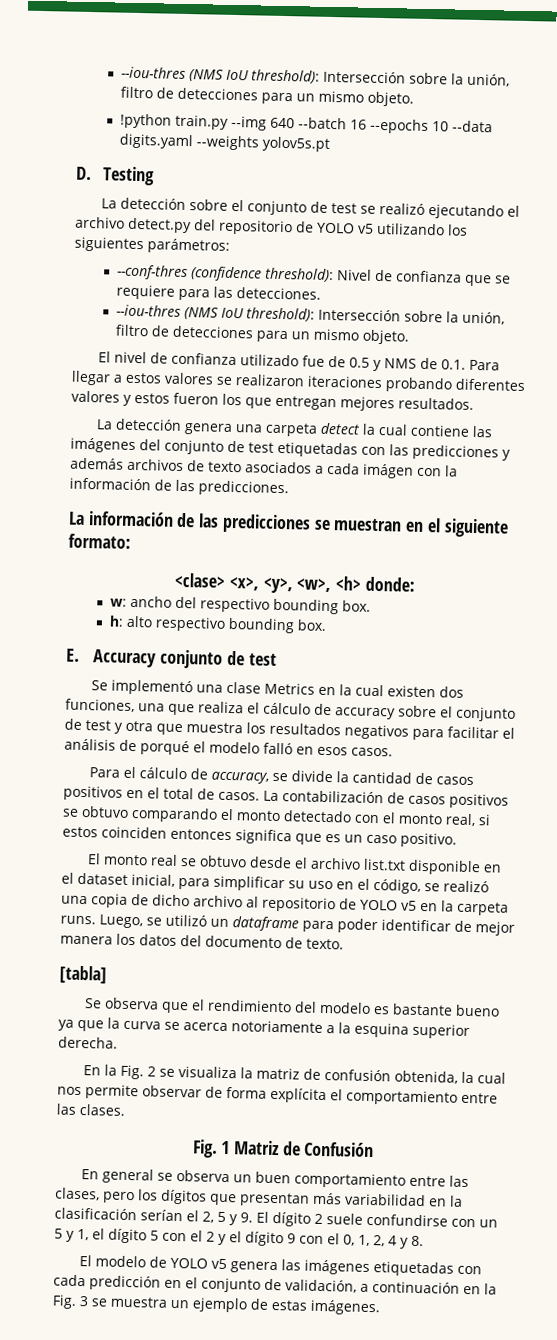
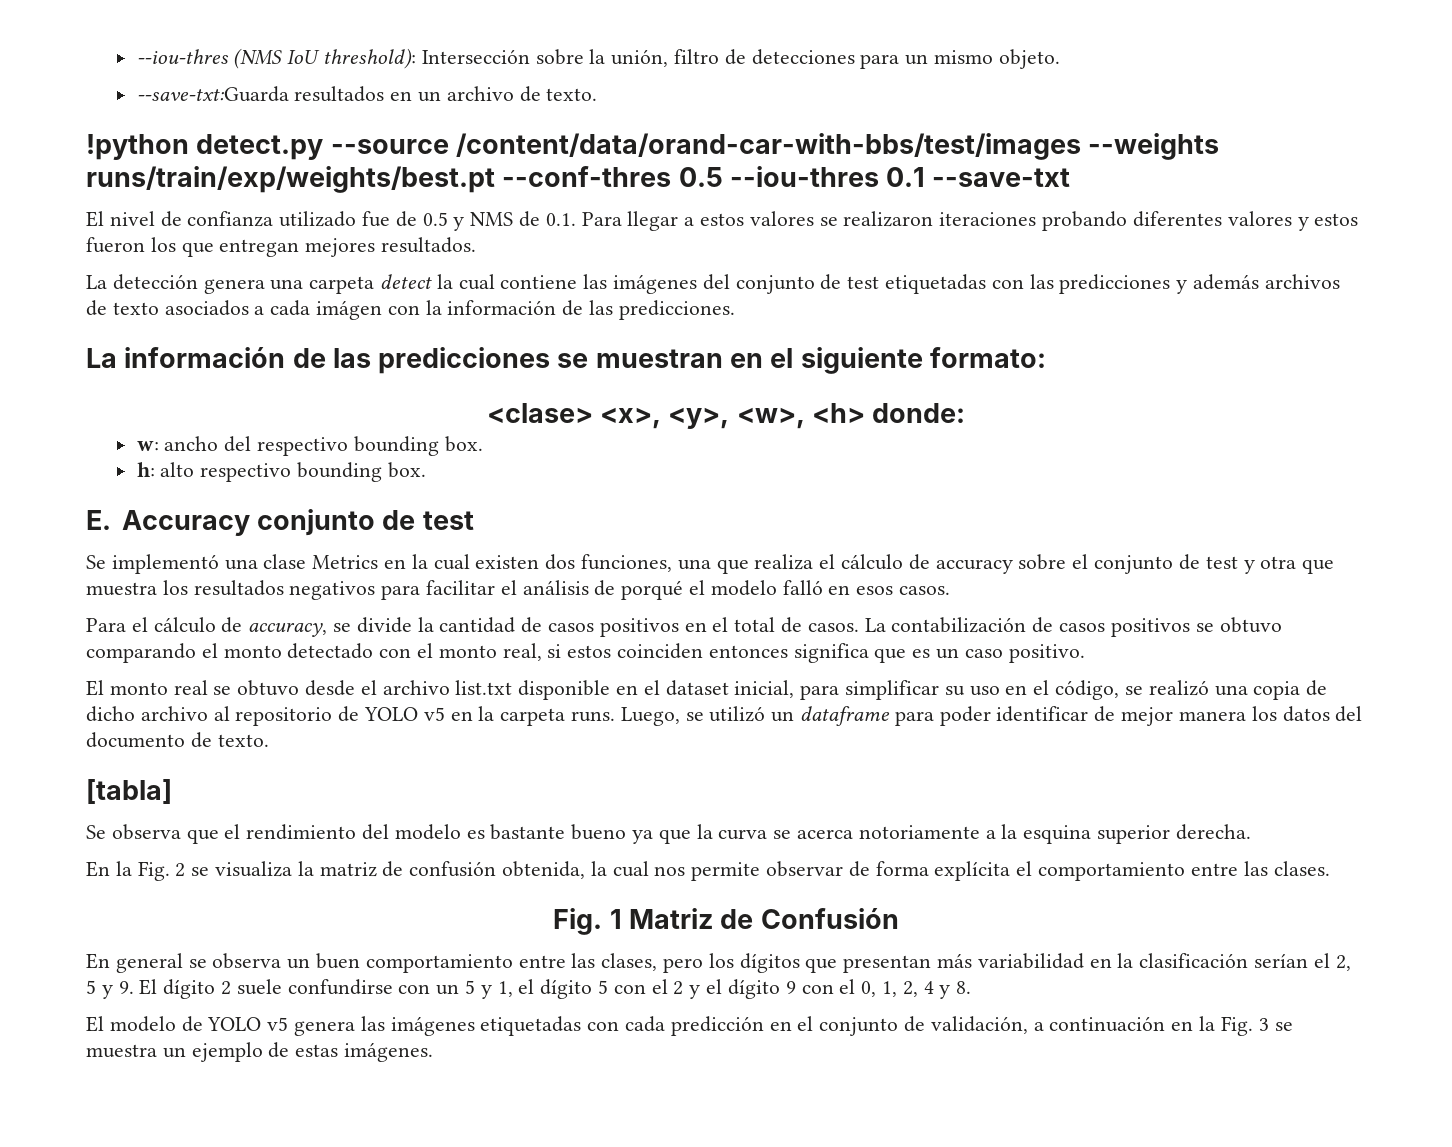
[119,113,493,134] [118,133,330,152] [76,166,156,186] [101,197,521,220] [75,216,468,236] [74,236,230,254] [116,264,511,287] [115,284,321,301] [115,304,505,325] [114,324,410,345] !python train.py --img 640 --batch 16 --epochs 10 --data digits.yaml --weights yolov5s.pt // D. Testing // La detección sobre el conjunto de test se realizó ejecutando el archivo detect.py del repositorio de YOLO v5 utilizando los siguientes parámetros: // --conf-thres (confidence threshold): Nivel de confianza que se requiere para las detecciones. // --iou-thres (NMS IoU threshold): Intersección sobre la unión, filtro de detecciones para un mismo objeto. -> [136,86,598,102] [86,133,1220,160] [86,166,1071,193] --save-txt:Guarda resultados en un archivo de texto. // !python detect.py --source /content/data/orand-car-with-bbs/test/images --weights runs/train/exp/weights/best.pt --conf-thres 0.5 --iou-thres 0.1 --save-txt

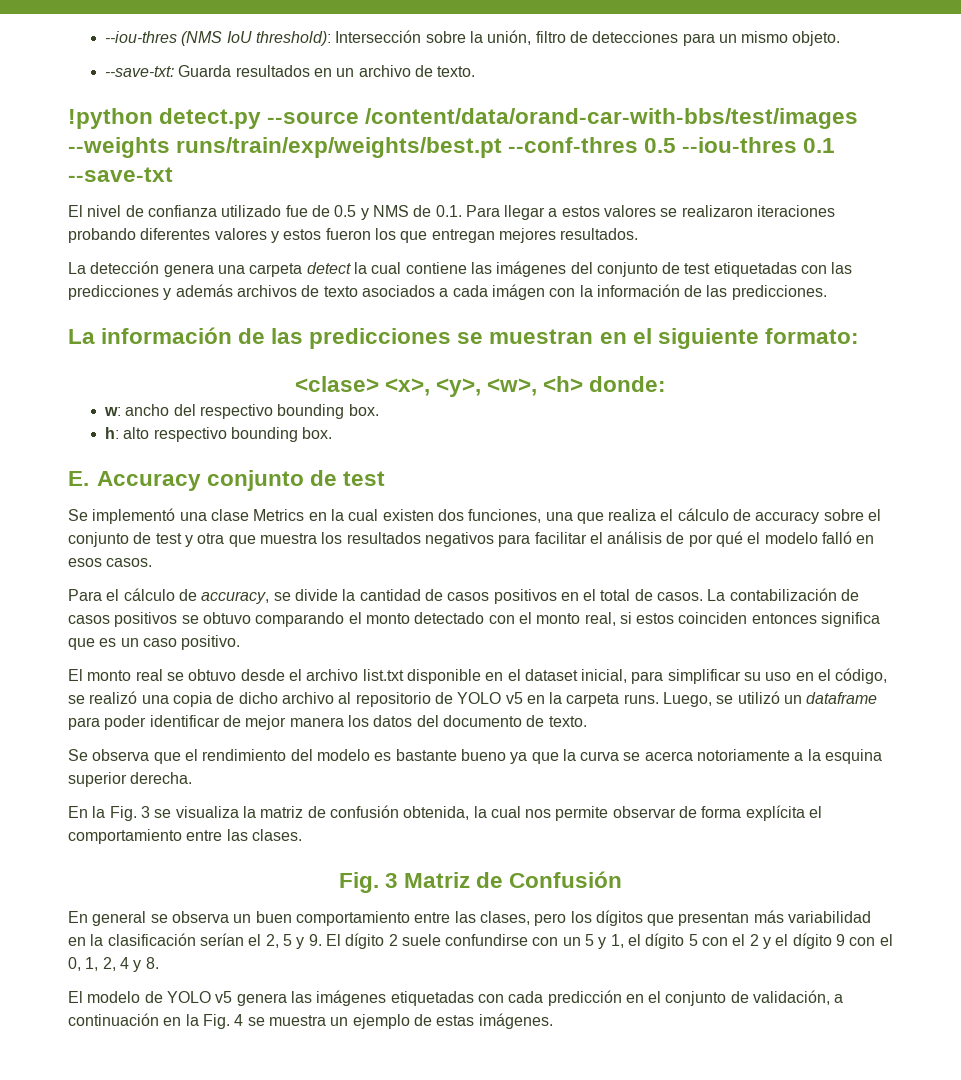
[136,86,289,102] --save-txt:Guarda -> [104,65,232,77] --save-txt: Guarda
[621,580,684,600] porqué -> [688,531,744,547] por qué
[86,779,172,804] // [tabla] -> (587, 721) none
[175,863,186,877] 2 -> [140,806,150,818] 3
[609,909,622,929] 1 -> [384,873,398,888] 3
[1258,1018,1269,1031] 3 -> [234,1014,244,1026] 4

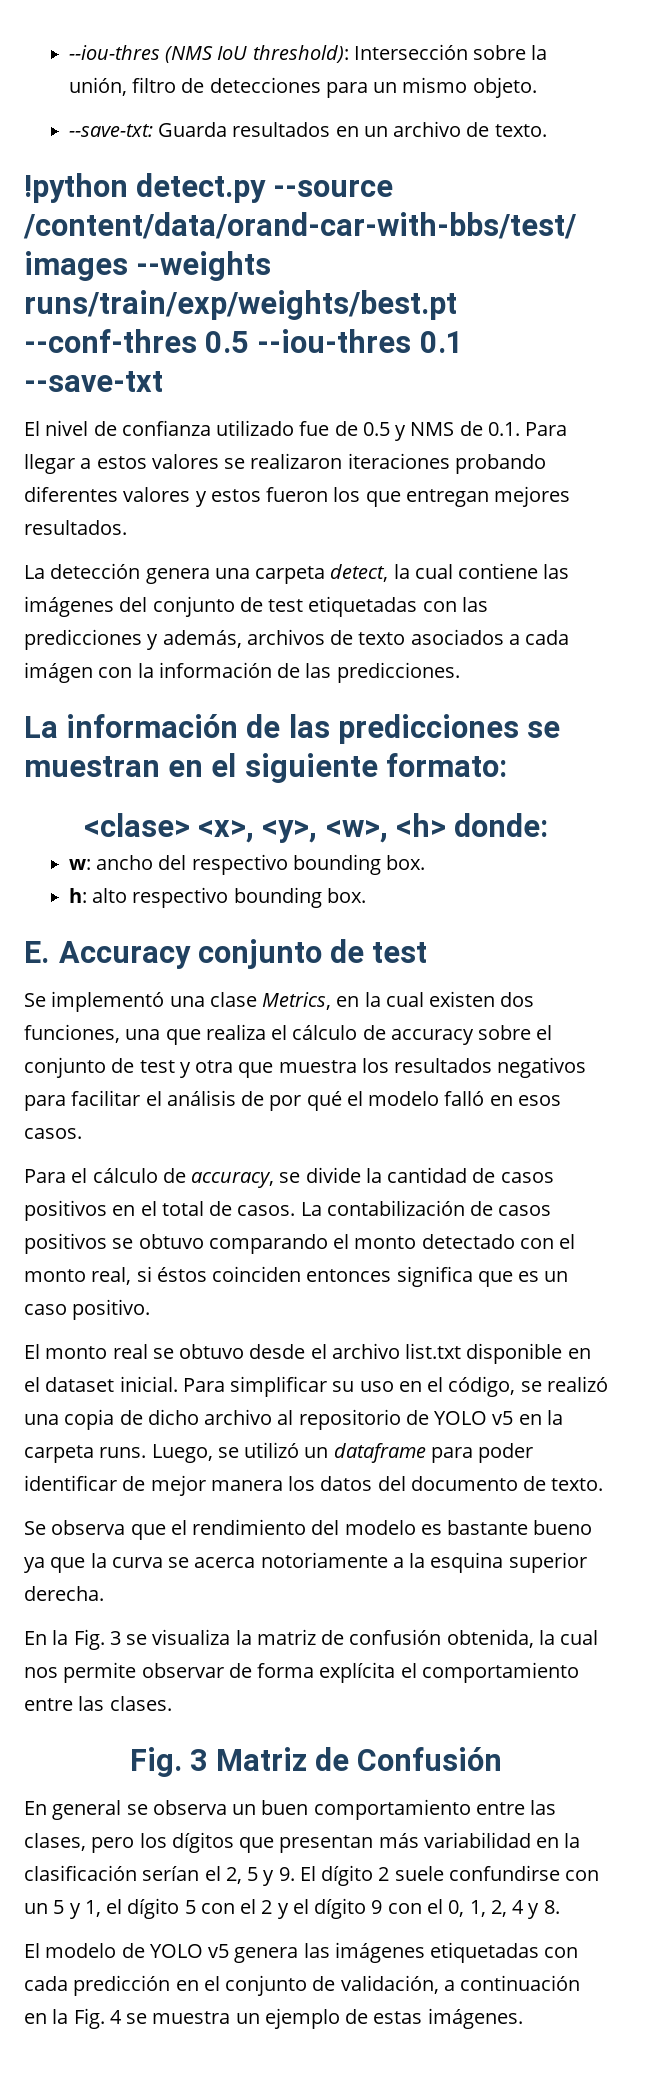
[306,262,351,274] detect -> [330,564,389,582] detect,
[175,284,233,297] además -> [162,630,242,648] además,
[253,509,305,521] Metrics -> [262,992,332,1010] Metrics,
[636,613,675,624] estos -> [156,1267,207,1282] éstos
[581,669,664,684] inicial, para -> [119,1376,225,1392] inicial. Para

